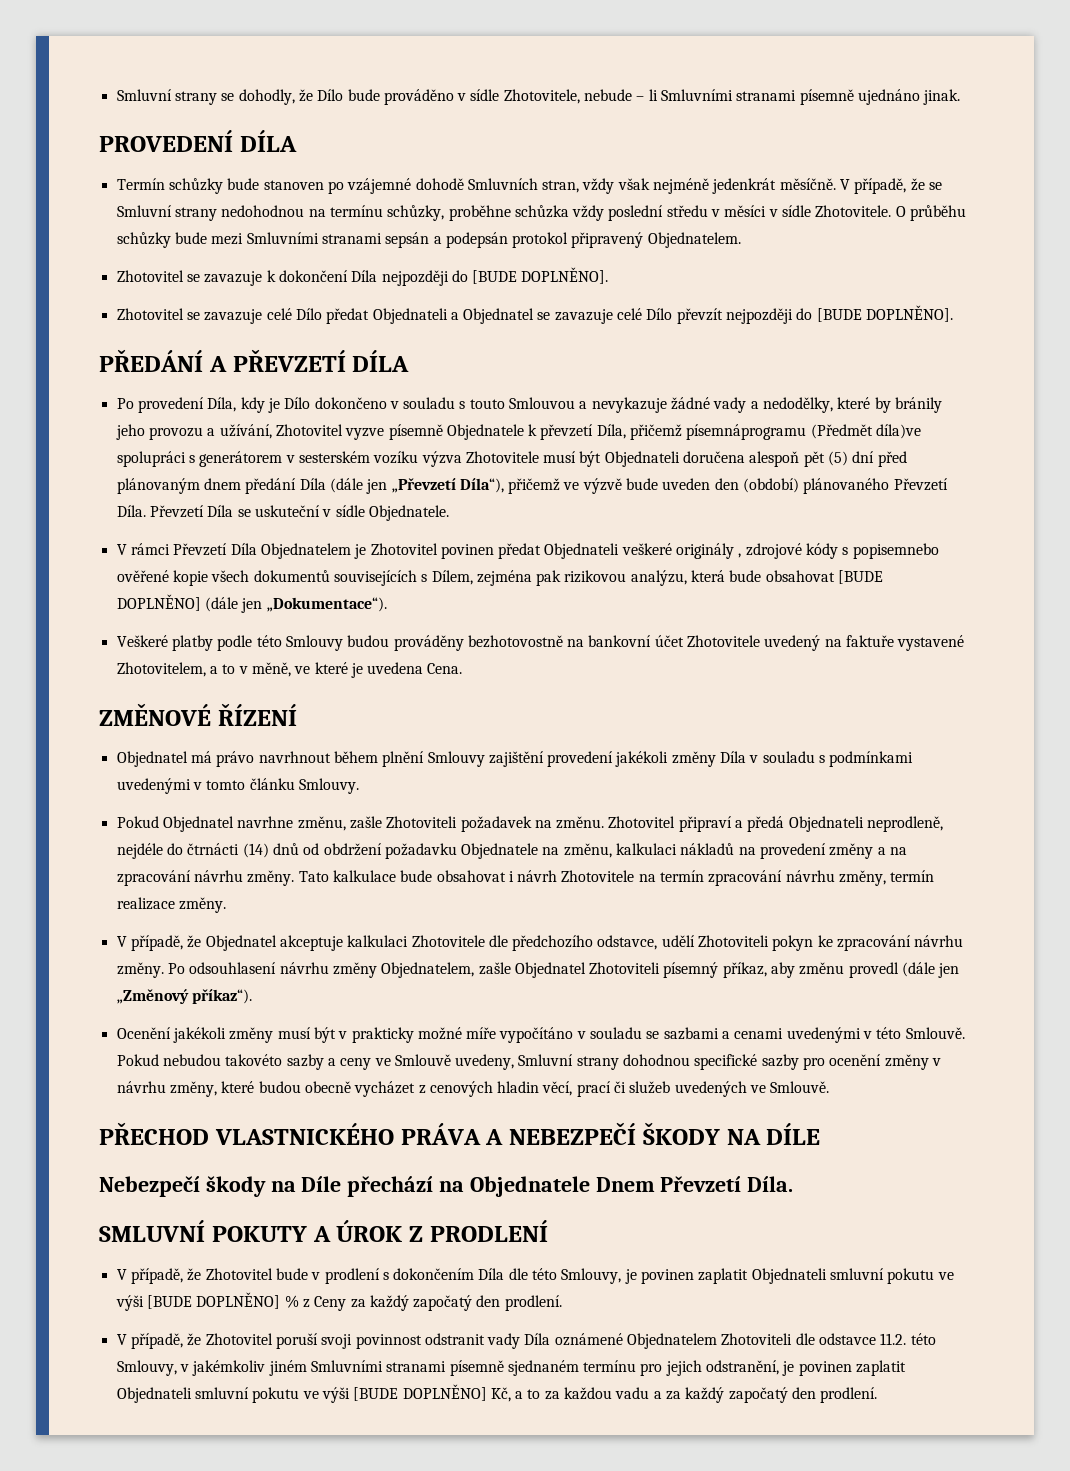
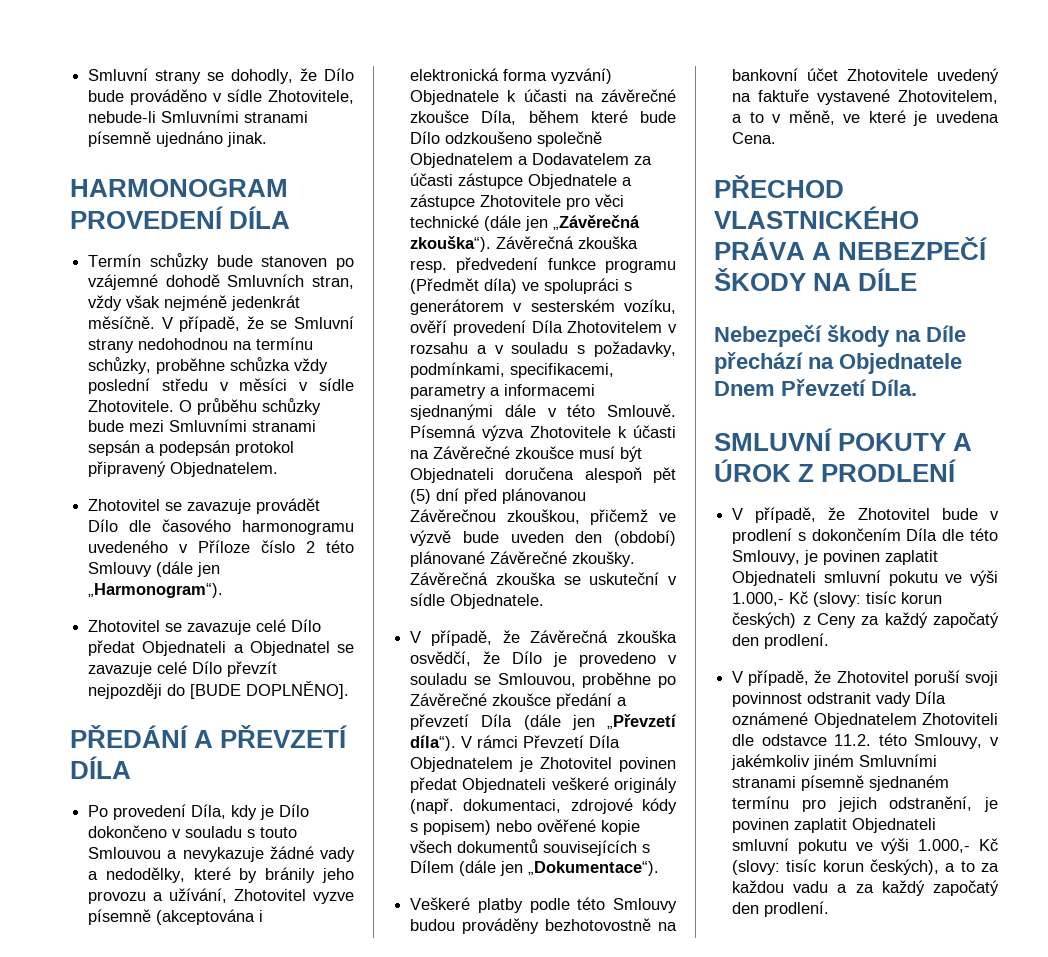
[584,89,658,101] nebude – li -> [88,111,157,123] nebude-li
(961, 97) none -> [70,179,288,197] HARMONOGRAM
[266,267,609,286] k dokončení Díla nejpozději do [BUDE DOPLNĚNO]. -> [256,498,321,514] [88,519,354,535] [88,540,354,553] [88,561,221,577] [88,583,224,598] provádět Dílo dle časového harmonogramu uvedeného v Příloze číslo 2 této Smlouvy (dále jen „Harmonogram“).
[446,424,922,440] Objednatele k převzetí Díla, přičemž písemnáprogramu (Předmět díla)ve -> [156,909,264,925] [410,68,613,84] [410,89,676,105] [410,110,676,125] [410,131,603,147] [410,153,653,168] [410,173,633,189] [410,194,625,210] [410,215,641,231] [410,236,639,252] [410,257,676,273] [410,278,540,294] (akceptována i elektronická forma vyzvání) Objednatele k účasti na závěrečné zkoušce Díla, během které bude Dílo odzkoušeno společně Objednatelem a Dodavatelem za účasti zástupce Objednatele a zástupce Zhotovitele pro věci technické (dále jen „Závěrečná zkouška“). Závěrečná zkouška resp. předvedení funkce programu (Předmět díla) ve
[373,451,539,467] vozíku výzva Zhotovitele -> [624,299,676,314] [410,320,677,336] [410,341,676,357] [410,362,615,378] [410,384,596,399] [410,404,676,420] [410,425,676,441] [410,446,575,459] vozíku, ověří provedení Díla Zhotovitelem v rozsahu a v souladu s požadavky, podmínkami, specifikacemi, parametry a informacemi sjednanými dále v této Smlouvě. Písemná výzva Zhotovitele k účasti na Závěrečné zkoušce
[116,478,504,494] plánovaným dnem předání Díla (dále jen „Převzetí Díla“), -> [502,488,587,504] [410,509,580,524] plánovanou Závěrečnou zkouškou,
[803,478,948,494] [116,505,234,518] plánovaného Převzetí Díla. Převzetí Díla -> [410,551,636,567] [410,572,556,585] plánované Závěrečné zkoušky. Závěrečná zkouška
(127, 549) none -> [431,630,677,646] [410,651,677,667] [410,672,676,688] [410,693,628,709] [410,714,677,730] [410,735,473,751] případě, že Závěrečná zkouška osvědčí, že Dílo je provedeno v souladu se Smlouvou, proběhne po Závěrečné zkoušce předání a převzetí Díla (dále jen „Převzetí díla“). V
[738,553,742,558] , -> [410,798,562,814] (např. dokumentaci,
[852,543,939,559] popisemnebo -> [423,820,533,835] popisem) nebo
[431,570,884,586] [116,594,201,611] Dílem, zejména pak rizikovou analýzu, která bude obsahovat [BUDE DOPLNĚNO] -> [410,860,455,873] Dílem
[99,703,297,726] [116,751,914,767] [116,778,359,794] [116,816,944,832] [116,843,908,859] [116,870,935,886] [116,897,226,913] [116,935,964,951] [116,962,960,978] [116,989,252,1004] [116,1027,965,1043] [116,1054,942,1070] [116,1081,830,1097] // ZMĚNOVÉ ŘÍZENÍ // Objednatel má právo navrhnout během plnění Smlouvy zajištění provedení jakékoli změny Díla v souladu s podmínkami uvedenými v tomto článku Smlouvy. // Pokud Objednatel navrhne změnu, zašle Zhotoviteli požadavek na změnu. Zhotovitel připraví a předá Objednateli neprodleně, nejdéle do čtrnácti (14) dnů od obdržení požadavku Objednatele na změnu, kalkulaci nákladů na provedení změny a na zpracování návrhu změny. Tato kalkulace bude obsahovat i návrh Zhotovitele na termín zpracování návrhu změny, termín realizace změny. // V případě, že Objednatel akceptuje kalkulaci Zhotovitele dle předchozího odstavce, udělí Zhotoviteli pokyn ke zpracování návrhu změny. Po odsouhlasení návrhu změny Objednatelem, zašle Objednatel Zhotoviteli písemný příkaz, aby změnu provedl (dále jen „Změnový příkaz“). // Ocenění jakékoli změny musí být v prakticky možné míře vypočítáno v souladu se sazbami a cenami uvedenými v této Smlouvě. Pokud nebudou takovéto sazby a ceny ve Smlouvě uvedeny, Smluvní strany dohodnou specifické sazby pro ocenění změny v návrhu změny, které budou obecně vycházet z cenových hladin věcí, prací či služeb uvedených ve Smlouvě. -> (777, 138) none
[146,1292,299,1309] [BUDE DOPLNĚNO] % -> [732,591,943,607] [732,612,797,628] 1.000,- Kč (slovy: tisíc korun českých)
[353,1384,511,1402] [BUDE DOPLNĚNO] Kč, -> [918,838,998,853] [732,859,940,875] 1.000,- Kč (slovy: tisíc korun českých),

